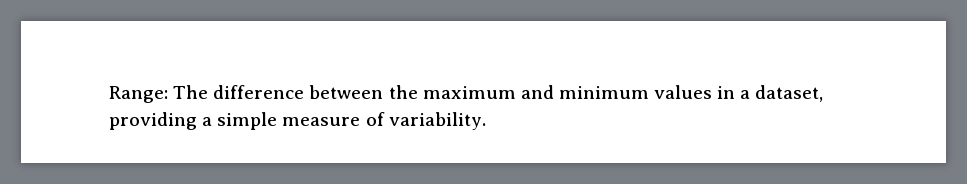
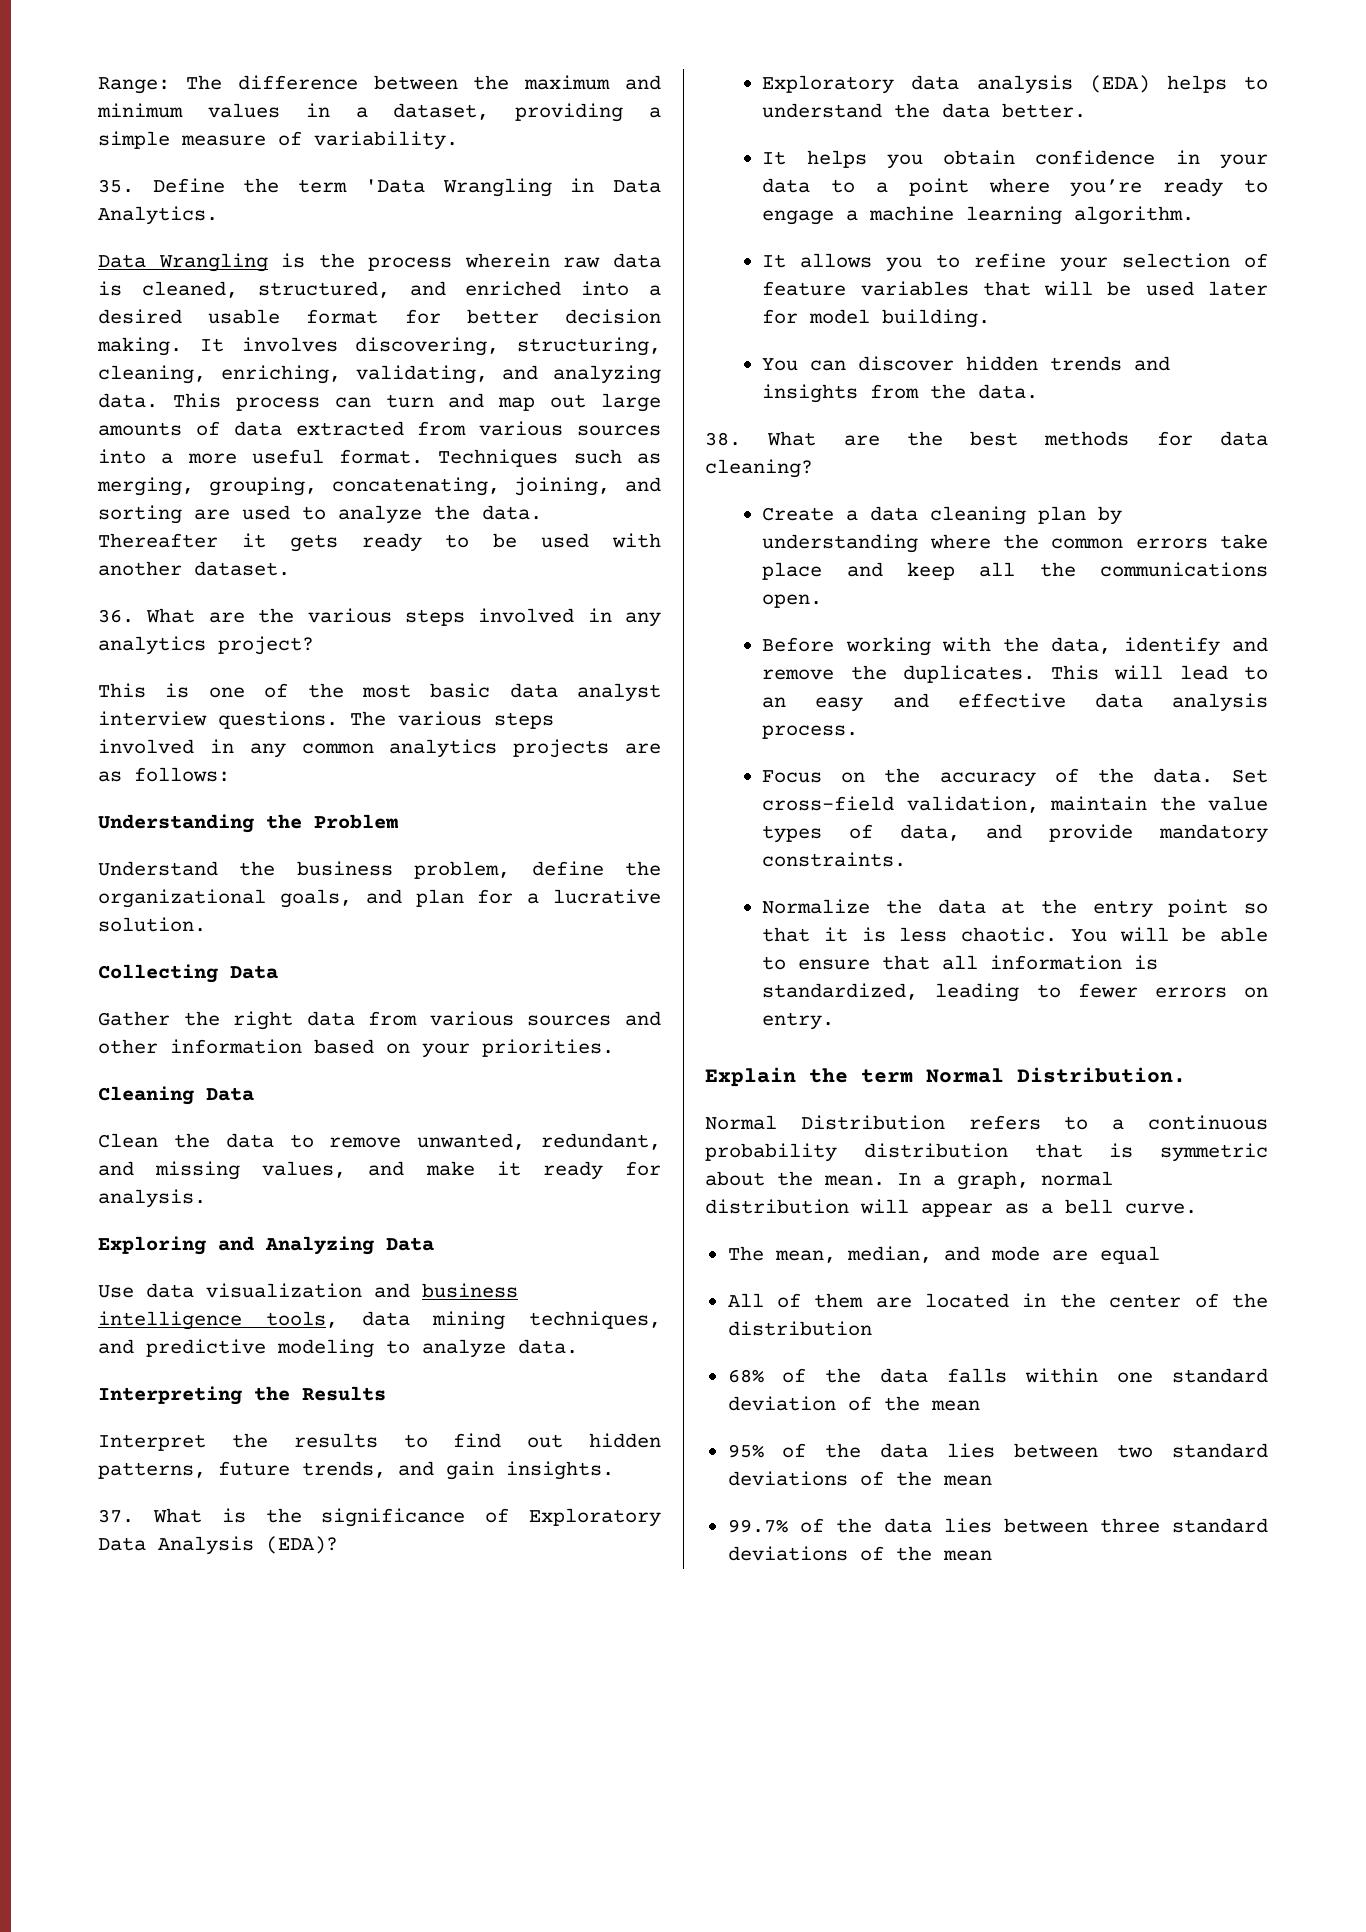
(486, 121) none -> [98,178,661,197] [98,206,218,225] [98,253,661,272] [98,281,661,298] [98,309,661,324] [97,337,661,356] [98,365,661,384] [98,393,661,412] [98,421,661,436] [98,449,661,467] [97,477,661,496] [98,505,542,524] [98,533,661,552] [98,561,290,576] [98,608,661,627] [98,636,314,655] [98,683,661,702] [98,711,554,729] [98,739,661,758] [98,767,230,782] [98,814,398,833] [98,861,661,879] [98,889,661,908] [98,917,206,932] [98,964,278,983] [98,1011,661,1030] [98,1039,614,1058] [98,1086,254,1105] [98,1133,661,1150] [98,1161,662,1180] [98,1189,206,1208] [98,1236,434,1255] [98,1283,518,1298] [98,1311,661,1330] [98,1339,578,1358] [98,1386,386,1405] [98,1433,661,1451] [98,1461,614,1480] [98,1508,661,1527] [98,1536,338,1555] [762,75,1268,94] [762,103,1087,118] [762,150,1268,169] [762,178,1268,197] [762,206,1195,225] [762,253,1268,272] [762,281,1268,296] [762,309,991,328] [762,356,1171,371] [762,384,1039,403] [705,431,1268,446] [705,459,813,478] [762,506,1123,525] [762,534,1268,553] [762,562,1268,580] [762,594,823,608] [762,637,1268,656] [762,665,1268,683] [762,693,1268,712] [762,725,859,739] [762,768,1268,787] [762,796,1268,813] [762,824,1268,843] [762,852,907,867] [762,899,1268,918] [762,927,1268,942] [762,955,1159,970] [762,983,1268,1002] [762,1012,835,1030] [705,1067,1186,1087] [705,1115,1268,1130] [705,1143,1268,1162] [705,1171,1113,1190] [705,1199,1197,1217] [727,1246,1160,1264] [727,1293,1268,1308] [727,1321,872,1336] [727,1368,1268,1383] [727,1396,980,1411] [727,1443,1268,1458] [727,1471,992,1486] [727,1518,1268,1533] [727,1546,992,1561] // 35. Define the term 'Data Wrangling in Data Analytics. // Data Wrangling is the process wherein raw data is cleaned, structured, and enriched into a desired usable format for better decision making. It involves discovering, structuring, cleaning, enriching, validating, and analyzing data. This process can turn and map out large amounts of data extracted from various sources into a more useful format. Techniques such as merging, grouping, concatenating, joining, and sorting are used to analyze the data. Thereafter it gets ready to be used with another dataset. // 36. What are the various steps involved in any analytics project? // This is one of the most basic data analyst interview questions. The various steps involved in any common analytics projects are as follows: // Understanding the Problem // Understand the business problem, define the organizational goals, and plan for a lucrative solution. // Collecting Data // Gather the right data from various sources and other information based on your priorities. // Cleaning Data // Clean the data to remove unwanted, redundant, and missing values, and make it ready for analysis. // Exploring and Analyzing Data // Use data visualization and business intelligence tools, data mining techniques, and predictive modeling to analyze data. // Interpreting the Results // Interpret the results to find out hidden patterns, future trends, and gain insights. // 37. What is the significance of Exploratory Data Analysis (EDA)? // Exploratory data analysis (EDA) helps to understand the data better. // It helps you obtain confidence in your data to a point where you’re ready to engage a machine learning algorithm. // It allows you to refine your selection of feature variables that will be used later for model building. // You can discover hidden trends and insights from the data. // 38. What are the best methods for data cleaning? // Create a data cleaning plan by understanding where the common errors take place and keep all the communications open. // Before working with the data, identify and remove the duplicates. This will lead to an easy and effective data analysis process. // Focus on the accuracy of the data. Set cross-field validation, maintain the value types of data, and provide mandatory constraints. // Normalize the data at the entry point so that it is less chaotic. You will be able to ensure that all information is standardized, leading to fewer errors on entry. // Explain the term Normal Distribution. // Normal Distribution refers to a continuous probability distribution that is symmetric about the mean. In a graph, normal distribution will appear as a bell curve. // The mean, median, and mode are equal // All of them are located in the center of the distribution // 68% of the data falls within one standard deviation of the mean // 95% of the data lies between two standard deviations of the mean // 99.7% of the data lies between three standard deviations of the mean

